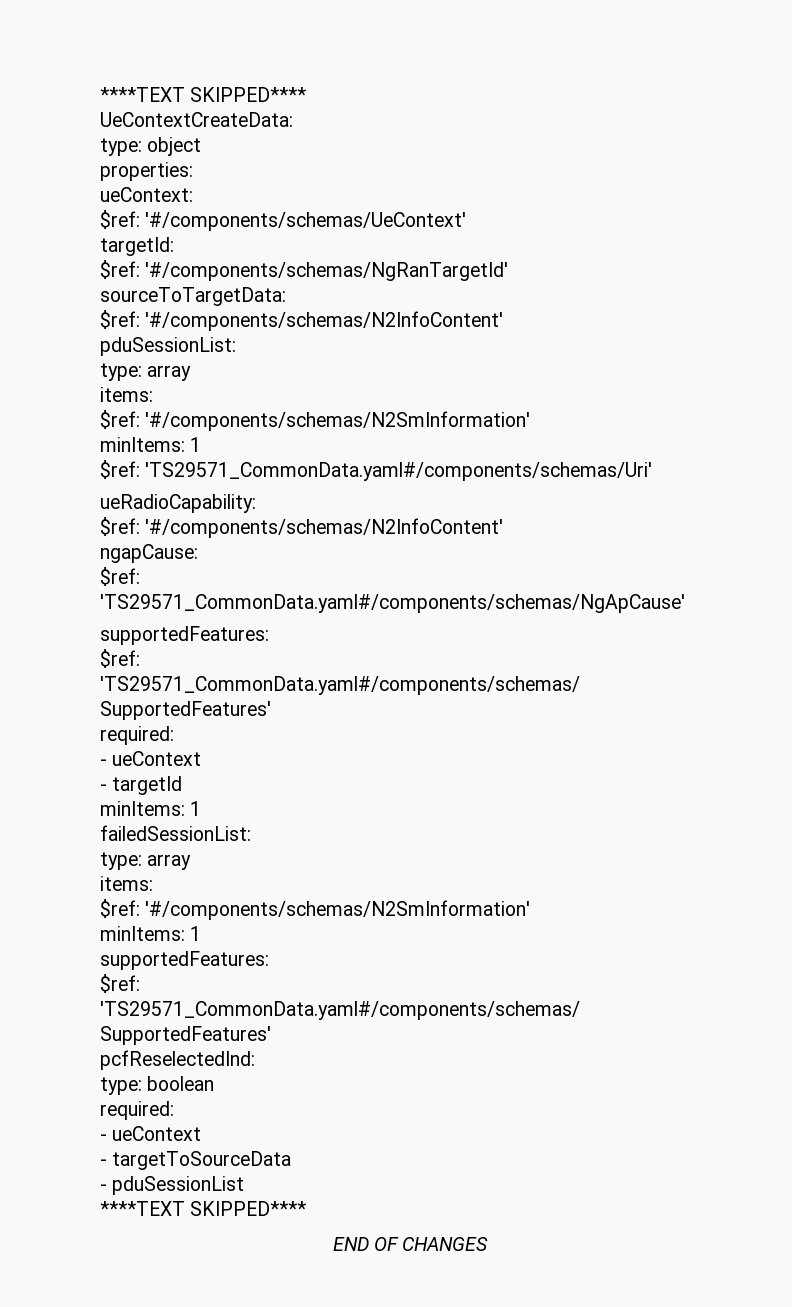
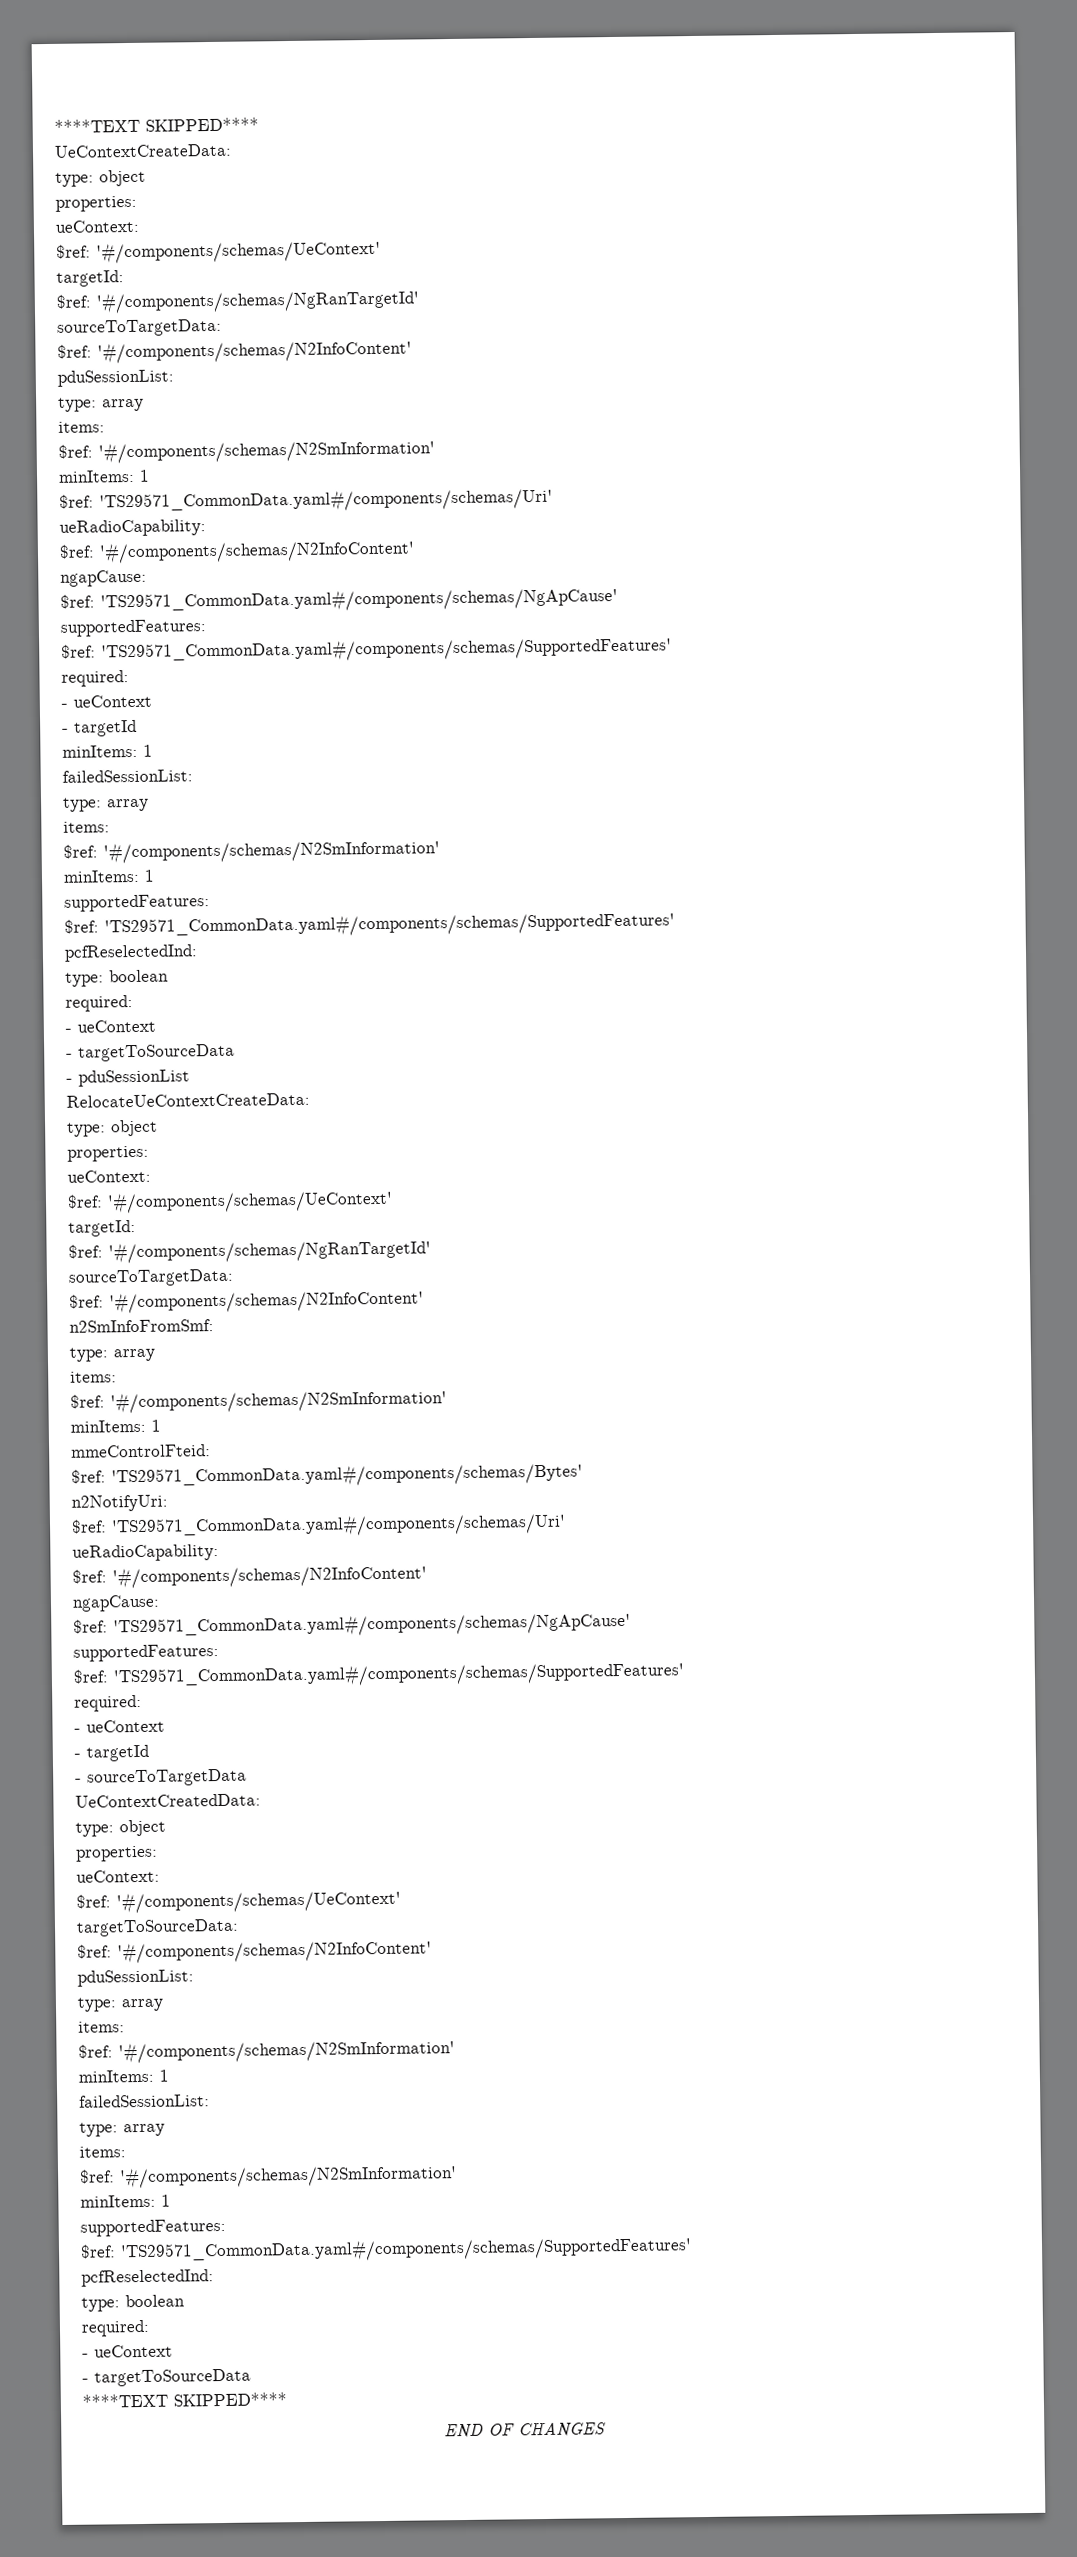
(245, 1185) none -> [66,1092,310,1108] [67,1119,158,1137] [67,1145,149,1162] [67,1169,151,1183] [67,1189,393,1214] [68,1219,136,1237] [68,1239,431,1264] [68,1268,234,1287] [69,1289,424,1314] [69,1319,214,1333] [69,1347,155,1362] [70,1371,117,1383] [70,1389,447,1414] [70,1419,161,1433] [71,1444,211,1458] [71,1462,583,1489] [71,1494,168,1512] [71,1512,566,1539] [72,1543,219,1562] [72,1564,427,1589] [72,1594,160,1612] [73,1611,631,1639] [73,1643,219,1662] [73,1661,685,1689] [74,1694,142,1712] [74,1719,165,1733] [74,1744,149,1762] [75,1768,247,1787] [75,1793,261,1808] [75,1819,166,1837] [76,1845,158,1862] [76,1869,160,1883] [76,1889,401,1914] [76,1918,239,1937] [77,1939,432,1964] [77,1969,194,1987] [77,1997,164,2012] [78,2021,125,2033] [78,2039,455,2064] [78,2069,169,2083] [79,2094,210,2108] [79,2122,165,2137] [79,2146,126,2158] [80,2164,457,2189] [80,2194,171,2208] [80,2218,226,2237] [80,2236,692,2264] [81,2269,214,2287] [81,2294,185,2312] [81,2319,150,2337] [82,2344,173,2358] [82,2368,251,2387] // RelocateUeContextCreateData: // type: object // properties: // ueContext: // $ref: '#/components/schemas/UeContext' // targetId: // $ref: '#/components/schemas/NgRanTargetId' // sourceToTargetData: // $ref: '#/components/schemas/N2InfoContent' // n2SmInfoFromSmf: // type: array // items: // $ref: '#/components/schemas/N2SmInformation' // minItems: 1 // mmeControlFteid: // $ref: 'TS29571_CommonData.yaml#/components/schemas/Bytes' // n2NotifyUri: // $ref: 'TS29571_CommonData.yaml#/components/schemas/Uri' // ueRadioCapability: // $ref: '#/components/schemas/N2InfoContent' // ngapCause: // $ref: 'TS29571_CommonData.yaml#/components/schemas/NgApCause' // supportedFeatures: // $ref: 'TS29571_CommonData.yaml#/components/schemas/SupportedFeatures' // required: // - ueContext // - targetId // - sourceToTargetData // UeContextCreatedData: // type: object // properties: // ueContext: // $ref: '#/components/schemas/UeContext' // targetToSourceData: // $ref: '#/components/schemas/N2InfoContent' // pduSessionList: // type: array // items: // $ref: '#/components/schemas/N2SmInformation' // minItems: 1 // failedSessionList: // type: array // items: // $ref: '#/components/schemas/N2SmInformation' // minItems: 1 // supportedFeatures: // $ref: 'TS29571_CommonData.yaml#/components/schemas/SupportedFeatures' // pcfReselectedInd: // type: boolean // required: // - ueContext // - targetToSourceData

